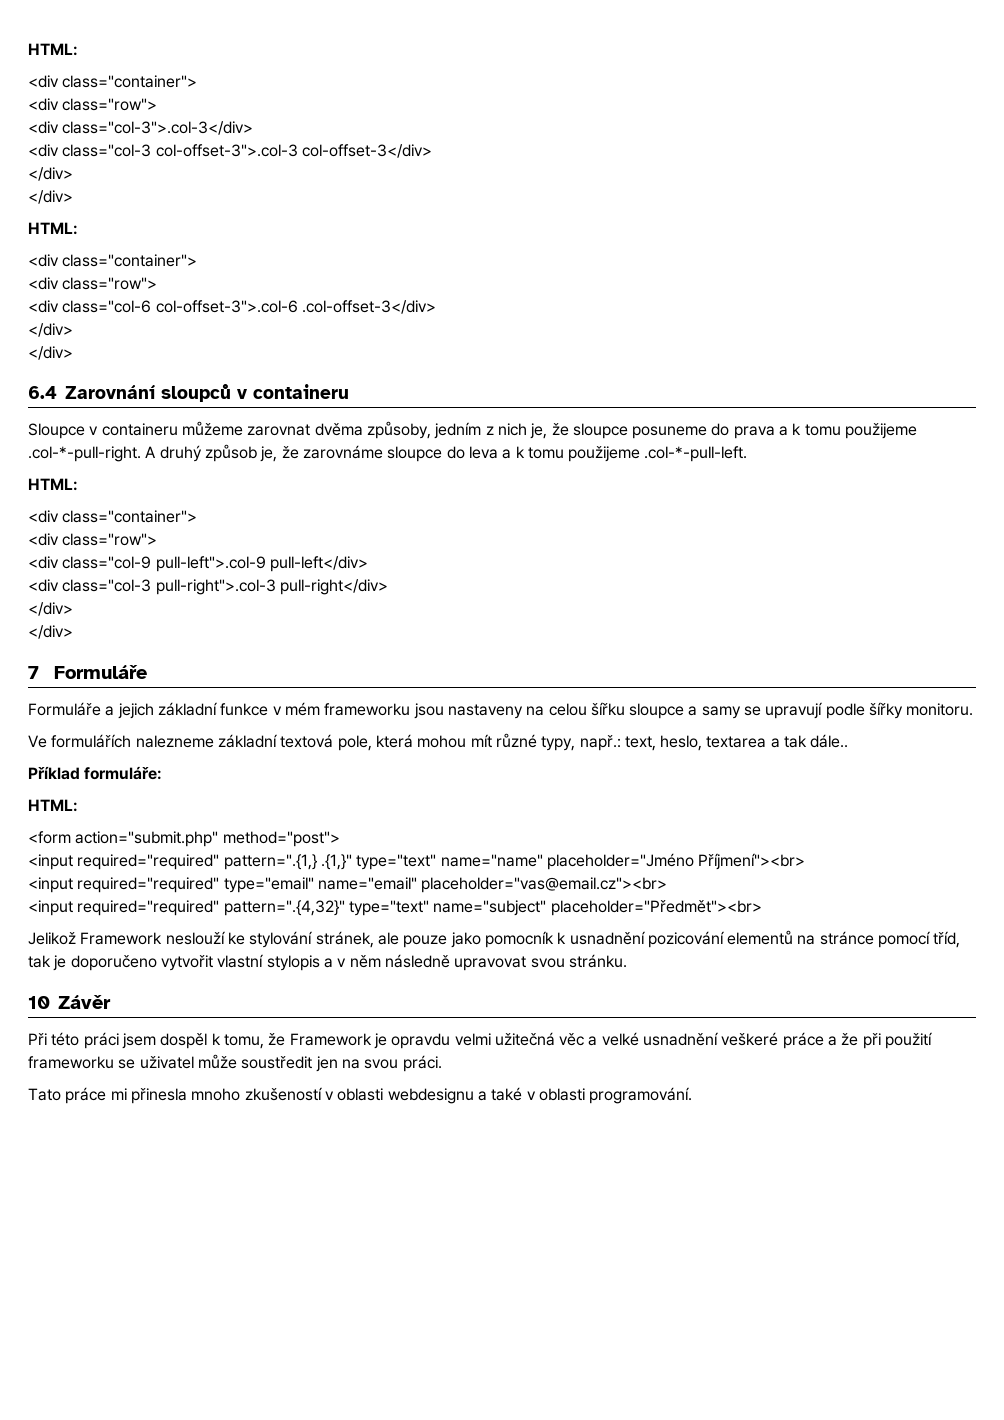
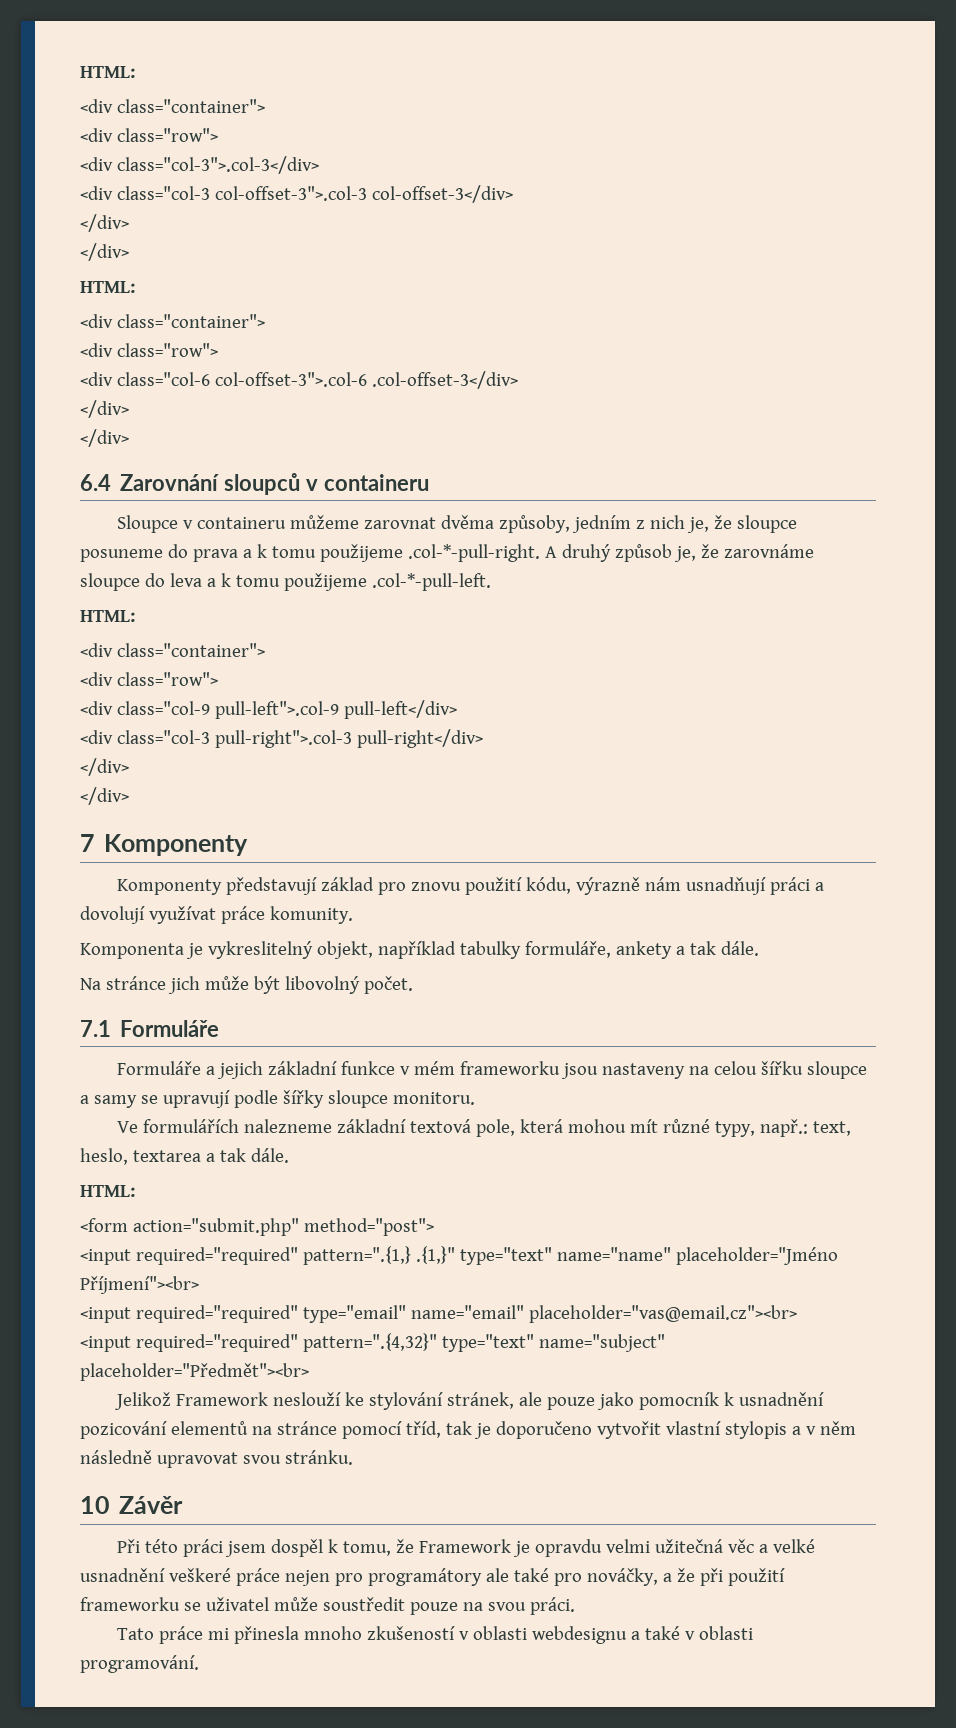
(39, 672) none -> [104,834,249,856] [116,877,824,895] [80,906,353,924] [80,941,759,959] [80,976,413,994] [80,1020,111,1037] Komponenty // Komponenty představují základ pro znovu použití kódu, výrazně nám usnadňují práci a dovolují využívat práce komunity. // Komponenta je vykreslitelný objekt, například tabulky formuláře, ankety a tak dále. // Na stránce jich může být libovolný počet. // 7.1
(904, 710) none -> [327,1090,388,1108] sloupce
[810,734,849,748] [28,766,163,780] dále.. // Příklad formuláře: -> [250,1148,289,1163] dále.
(824, 1040) none -> [284,1568,658,1586] nejen pro programátory ale také pro nováčky,
[315,1056,338,1072] jen -> [409,1602,458,1615] pouze

